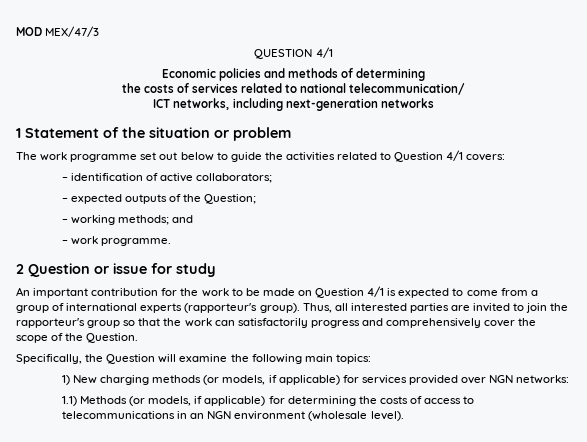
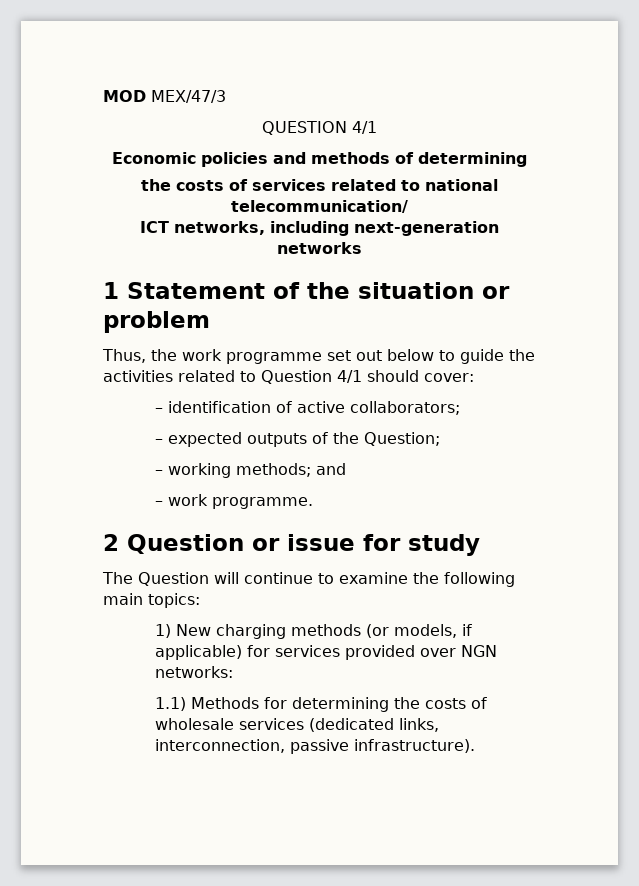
[16,152,37,160] The -> [102,349,177,363] Thus, the
[466,154,506,161] covers: -> [367,370,474,382] should cover:
[16,286,538,298] [16,303,569,313] [16,318,537,328] [16,333,139,343] [16,354,177,364] An important contribution for the work to be made on Question 4/1 is expected to come from a group of international experts (rapporteur's group). Thus, all interested parties are invited to join the rapporteur's group so that the work can satisfactorily progress and comprehensively cover the scope of the Question. // Specifically, the Question will -> [102,572,334,586] The Question will continue to
[129,396,266,406] (or models, if applicable) -> (260, 703) none
[424,396,475,404] [61,411,404,421] access to telecommunications in an NGN environment (wholesale level). -> [155,718,440,732] [155,739,476,754] wholesale services (dedicated links, interconnection, passive infrastructure).

